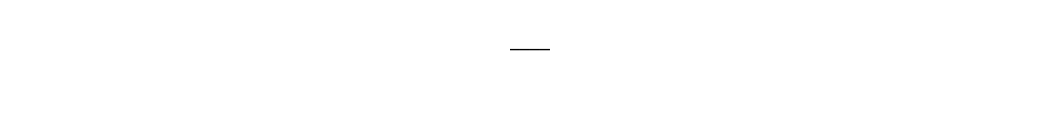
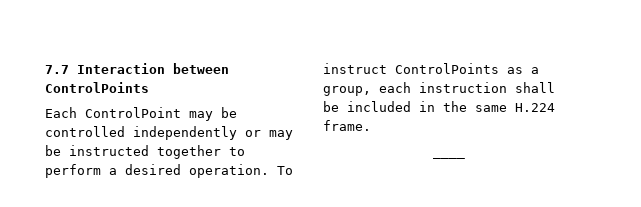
(510, 49) none -> [45,63,229,74] [45,82,149,93] [45,107,237,121] [45,126,293,140] [45,145,245,159] [45,164,293,178] [323,63,539,74] [323,82,555,96] [323,101,555,112] [323,120,371,131] 7.7 Interaction between ControlPoints // Each ControlPoint may be controlled independently or may be instructed together to perform a desired operation. To instruct ControlPoints as a group, each instruction shall be included in the same H.224 frame. //

